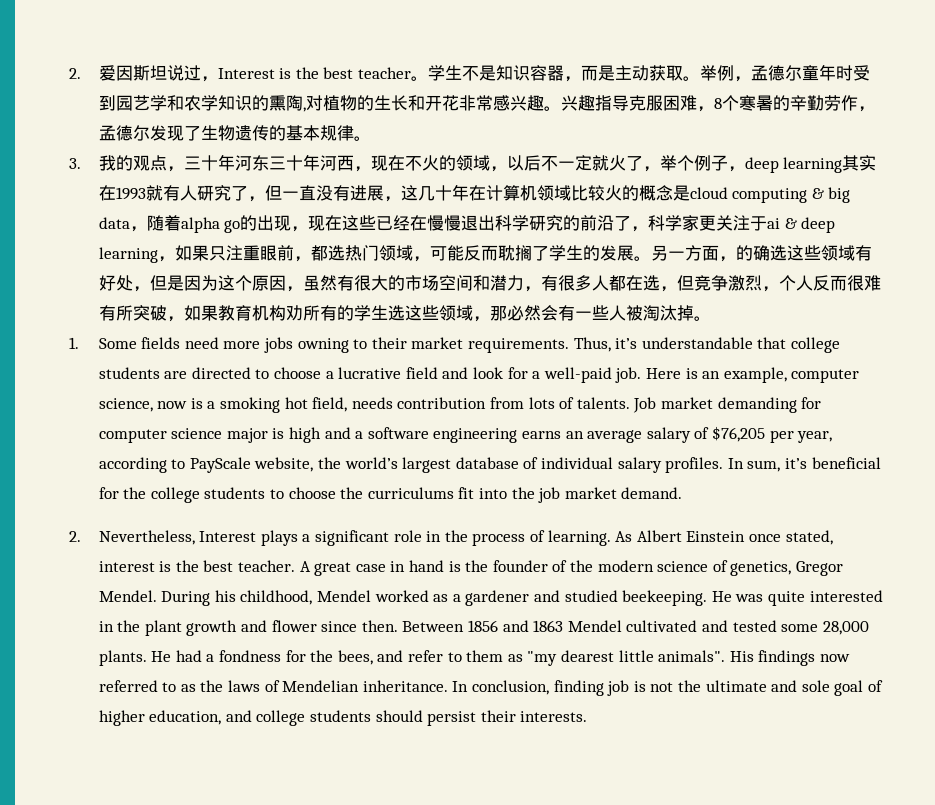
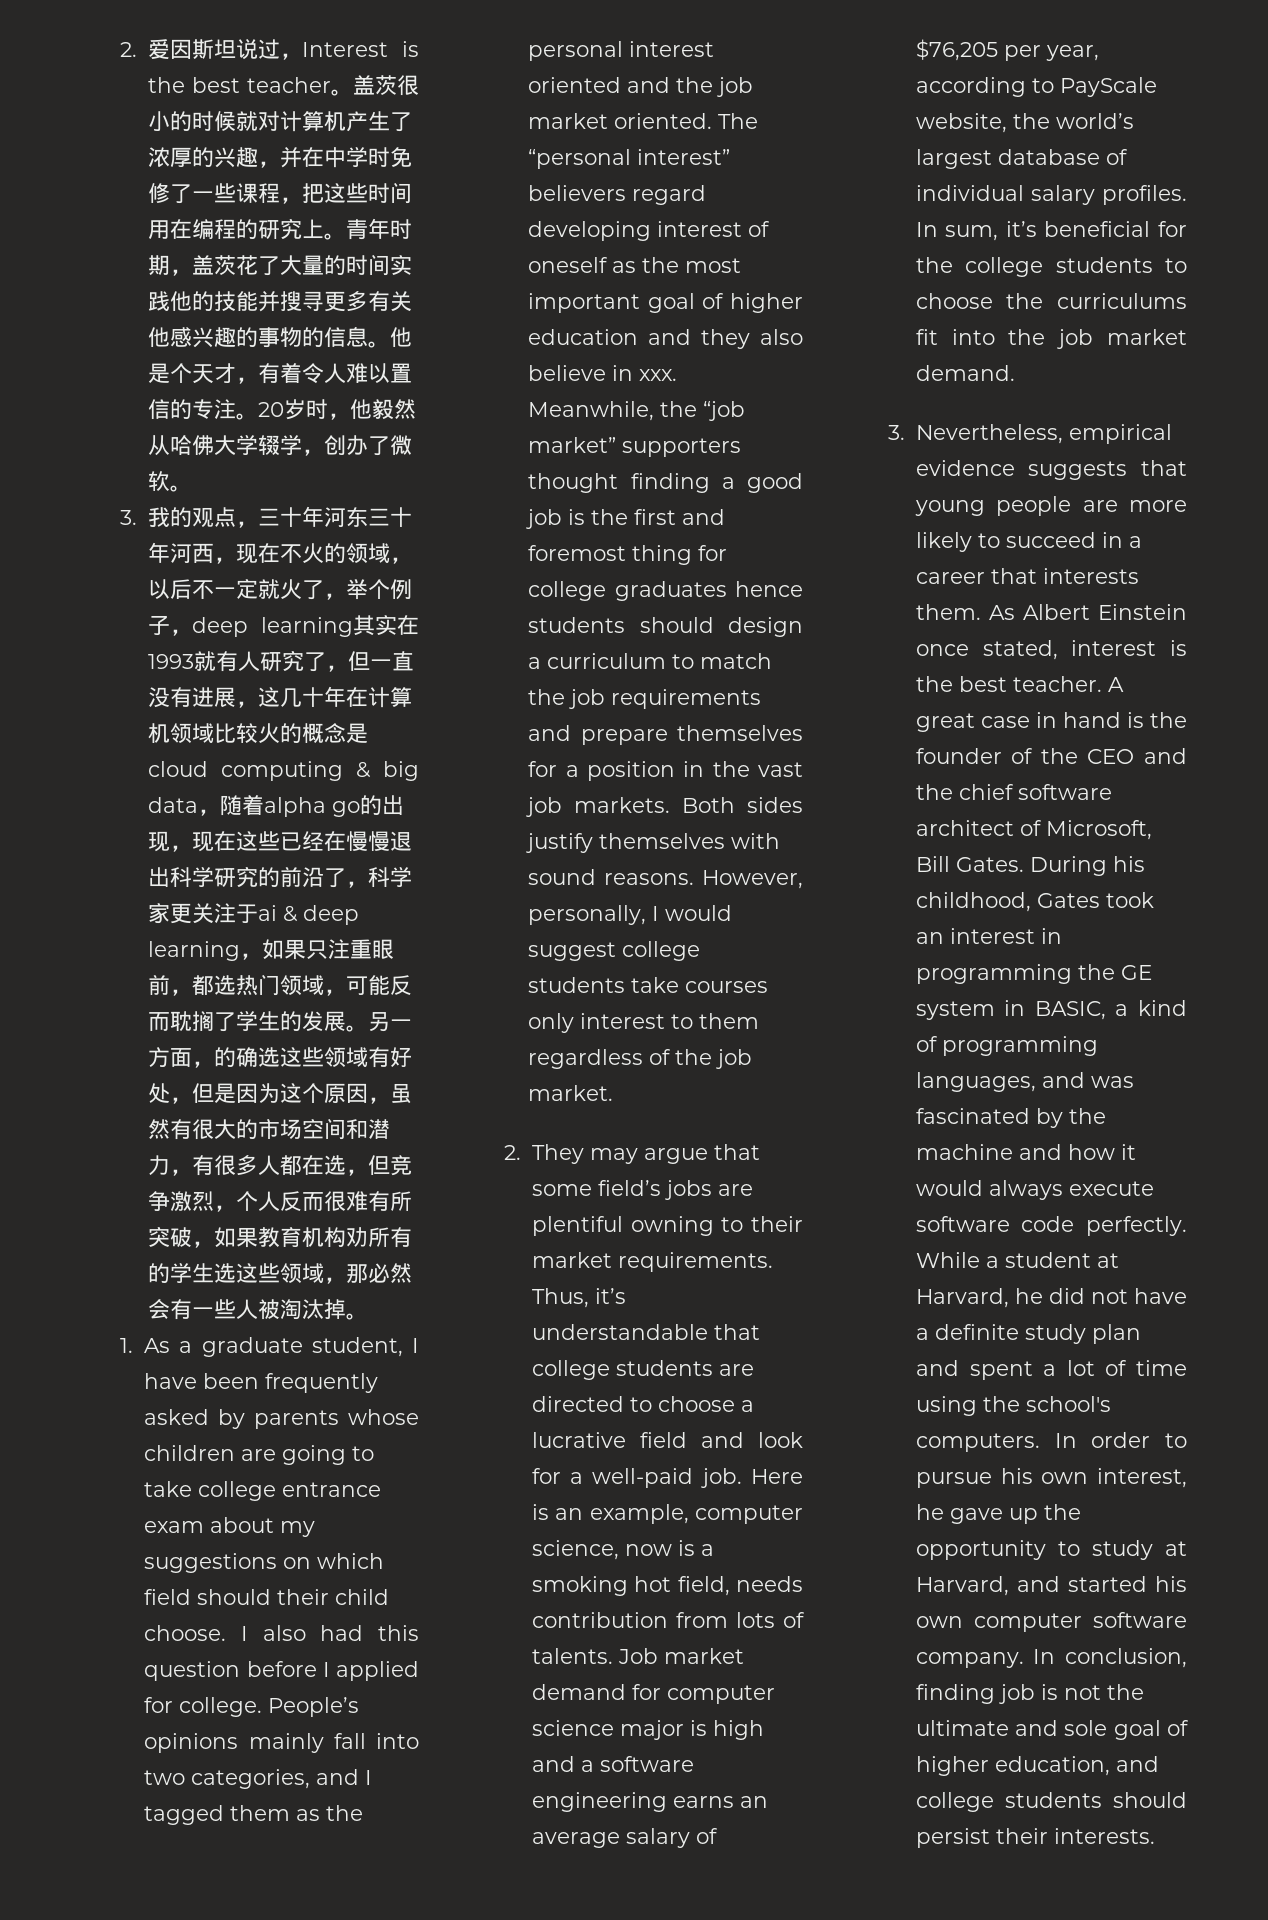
[428,64,871,82] [98,95,875,112] [98,125,354,141] 学生不是知识容器，而是主动获取。举例，孟德尔童年时受到园艺学和农学知识的熏陶,对植物的生长和开花非常感兴趣。兴趣指导克服困难，8个寒暑的辛勤劳作，孟德尔发现了生物遗传的基本规律 -> [353,75,419,96] [147,111,412,132] [147,147,412,168] [147,182,412,204] [147,218,412,240] [147,254,412,276] [147,291,412,312] [147,326,412,348] [147,363,412,384] [147,399,416,420] [147,435,412,456] [147,471,170,491] 盖茨很小的时候就对计算机产生了浓厚的兴趣，并在中学时免修了一些课程，把这些时间用在编程的研究上。青年时期，盖茨花了大量的时间实践他的技能并搜寻更多有关他感兴趣的事物的信息。他是个天才，有着令人难以置信的专注。20岁时，他毅然从哈佛大学辍学，创办了微软
[98,337,294,353] Some fields need more jobs -> [144,1337,419,1357] [144,1373,379,1393] [144,1409,419,1429] [144,1445,375,1465] [144,1481,382,1501] [144,1517,316,1537] [144,1553,385,1573] [144,1589,390,1605] [144,1625,419,1641] [144,1661,419,1681] [144,1697,360,1717] [144,1733,419,1753] [144,1769,373,1789] [144,1805,364,1825] [528,41,715,61] [528,77,754,97] [528,113,759,129] [528,149,731,169] [528,185,707,205] [528,221,771,241] [528,257,742,273] [528,293,803,313] [528,329,803,349] [528,365,678,381] [528,401,746,421] [528,437,742,457] [528,473,803,493] [526,509,726,529] [528,545,728,565] [528,581,803,601] [528,617,803,637] [528,653,773,669] [528,689,762,709] [528,725,803,745] [528,761,803,781] [526,797,803,817] [526,833,781,853] [528,869,803,889] [528,905,733,925] [528,941,701,961] [528,977,769,993] [528,1013,760,1033] [528,1049,753,1069] [528,1085,614,1101] [504,1144,760,1164] [531,1180,753,1200] [531,1216,623,1236] As a graduate student, I have been frequently asked by parents whose children are going to take college entrance exam about my suggestions on which field should their child choose. I also had this question before I applied for college. People’s opinions mainly fall into two categories, and I tagged them as the personal interest oriented and the job market oriented. The “personal interest” believers regard developing interest of oneself as the most important goal of higher education and they also believe in xxx. Meanwhile, the “job market” supporters thought finding a good job is the first and foremost thing for college graduates hence students should design a curriculum to match the job requirements and prepare themselves for a position in the vast job markets. Both sides justify themselves with sound reasons. However, personally, I would suggest college students take courses only interest to them regardless of the job market. // 2. They may argue that some field’s jobs are plentiful
[717,397,797,413] demanding -> [531,1684,626,1700] demand
[68,530,611,546] 2. Nevertheless, Interest plays a significant role in the process of learning. -> [888,424,1172,444] [915,460,1187,480] [914,496,1187,516] [915,532,1142,552] [915,568,1139,584] [915,604,981,620] 3. Nevertheless, empirical evidence suggests that young people are more likely to succeed in a career that interests them.
[597,560,843,576] [98,590,883,606] [98,620,869,636] [98,650,850,666] [98,680,448,692] modern science of genetics, Gregor Mendel. During his childhood, Mendel worked as a gardener and studied beekeeping. He was quite interested in the plant growth and flower since then. Between 1856 and 1863 Mendel cultivated and tested some 28,000 plants. He had a fondness for the bees, and refer to them as "my dearest little animals". His findings now referred to as the laws of Mendelian inheritance. -> [1087,748,1187,764] [915,784,1112,800] [915,820,1152,840] [915,856,1145,876] [915,892,1154,912] [915,928,1062,944] [915,964,1152,984] [915,1000,1187,1020] [915,1036,1098,1056] [915,1072,1134,1092] [915,1108,1106,1128] [915,1144,1136,1160] [915,1180,1154,1200] [915,1216,1187,1236] [915,1252,1119,1268] [915,1288,1187,1308] [915,1324,1141,1344] [915,1360,1187,1380] [915,1396,1111,1416] [915,1432,1187,1452] [915,1468,1187,1488] [915,1504,1081,1524] [915,1540,1187,1560] [915,1576,1187,1596] [915,1612,1187,1632] [915,1652,1024,1668] CEO and the chief software architect of Microsoft, Bill Gates. During his childhood, Gates took an interest in programming the GE system in BASIC, a kind of programming languages, and was fascinated by the machine and how it would always execute software code perfectly. While a student at Harvard, he did not have a definite study plan and spent a lot of time using the school's computers. In order to pursue his own interest, he gave up the opportunity to study at Harvard, and started his own computer software company.

